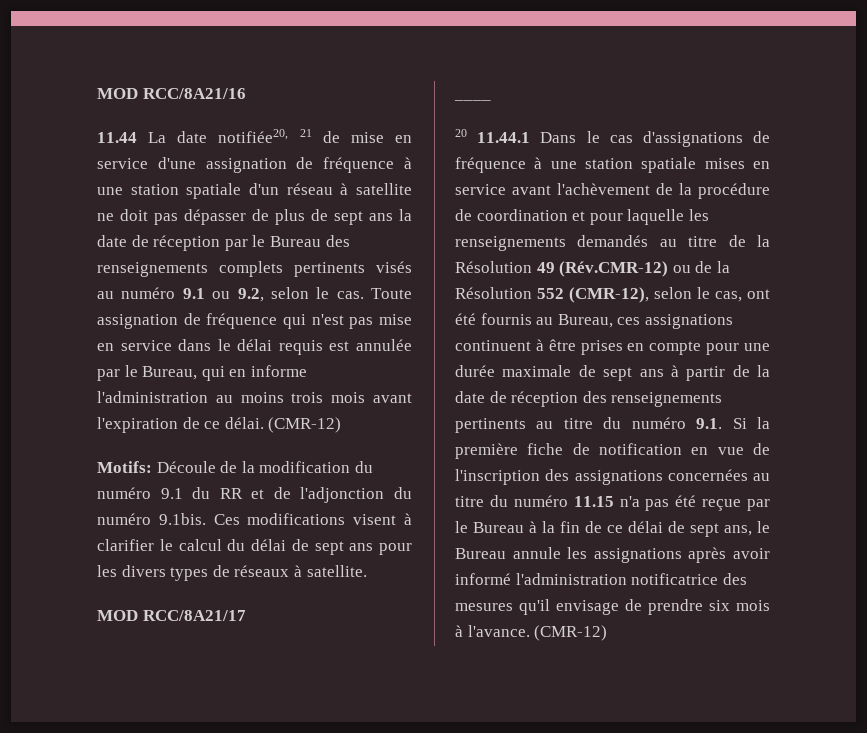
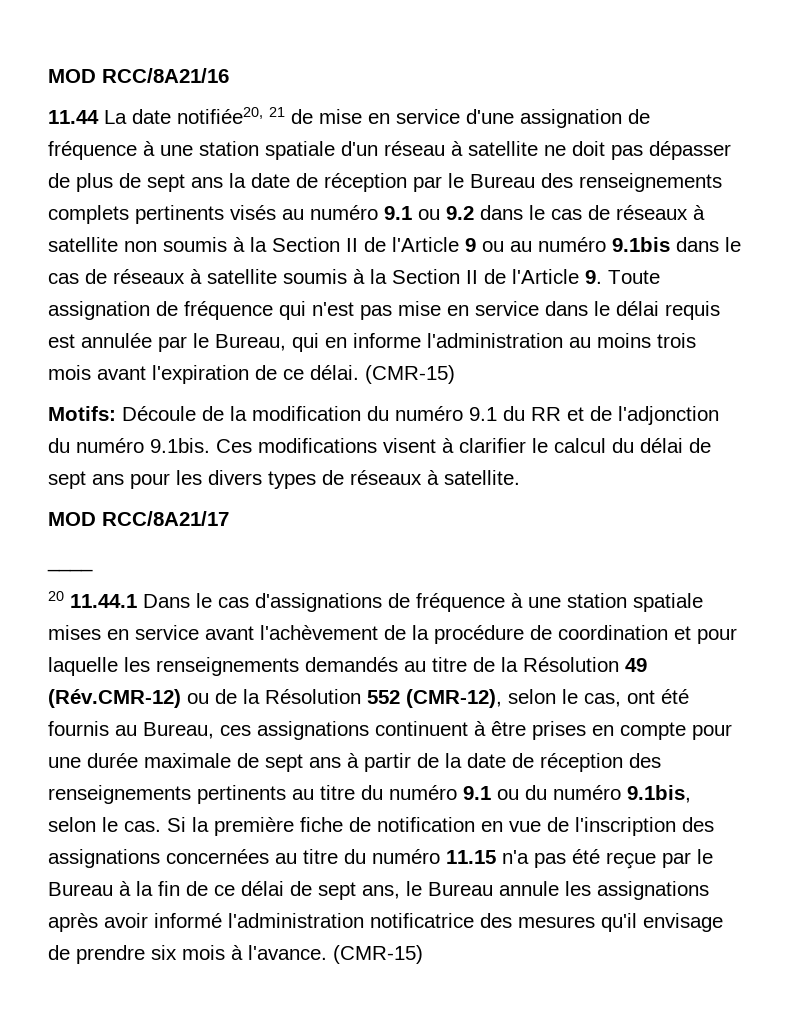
[237,287,364,302] 9.2, selon le cas. -> [446,205,705,220] [48,237,741,252] [48,269,602,284] 9.2 dans le cas de réseaux à satellite non soumis à la Section II de l'Article 9 ou au numéro 9.1bis dans le cas de réseaux à satellite soumis à la Section II de l'Article 9.
[268,417,342,433] (CMR-12) -> [365,365,455,384] (CMR-15)
[696,418,723,429] 9.1. -> [463,785,691,803] [48,817,161,832] 9.1 ou du numéro 9.1bis, selon le cas.
[534,625,608,641] (CMR-12) -> [333,945,423,964] (CMR-15)

